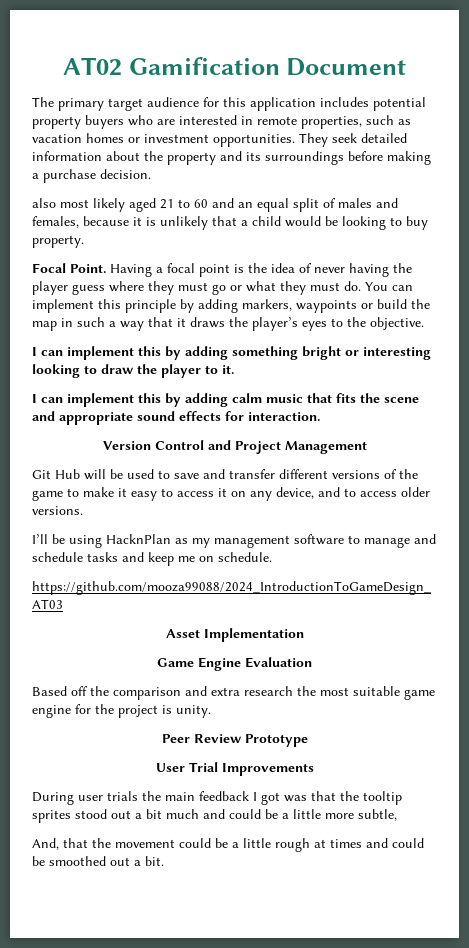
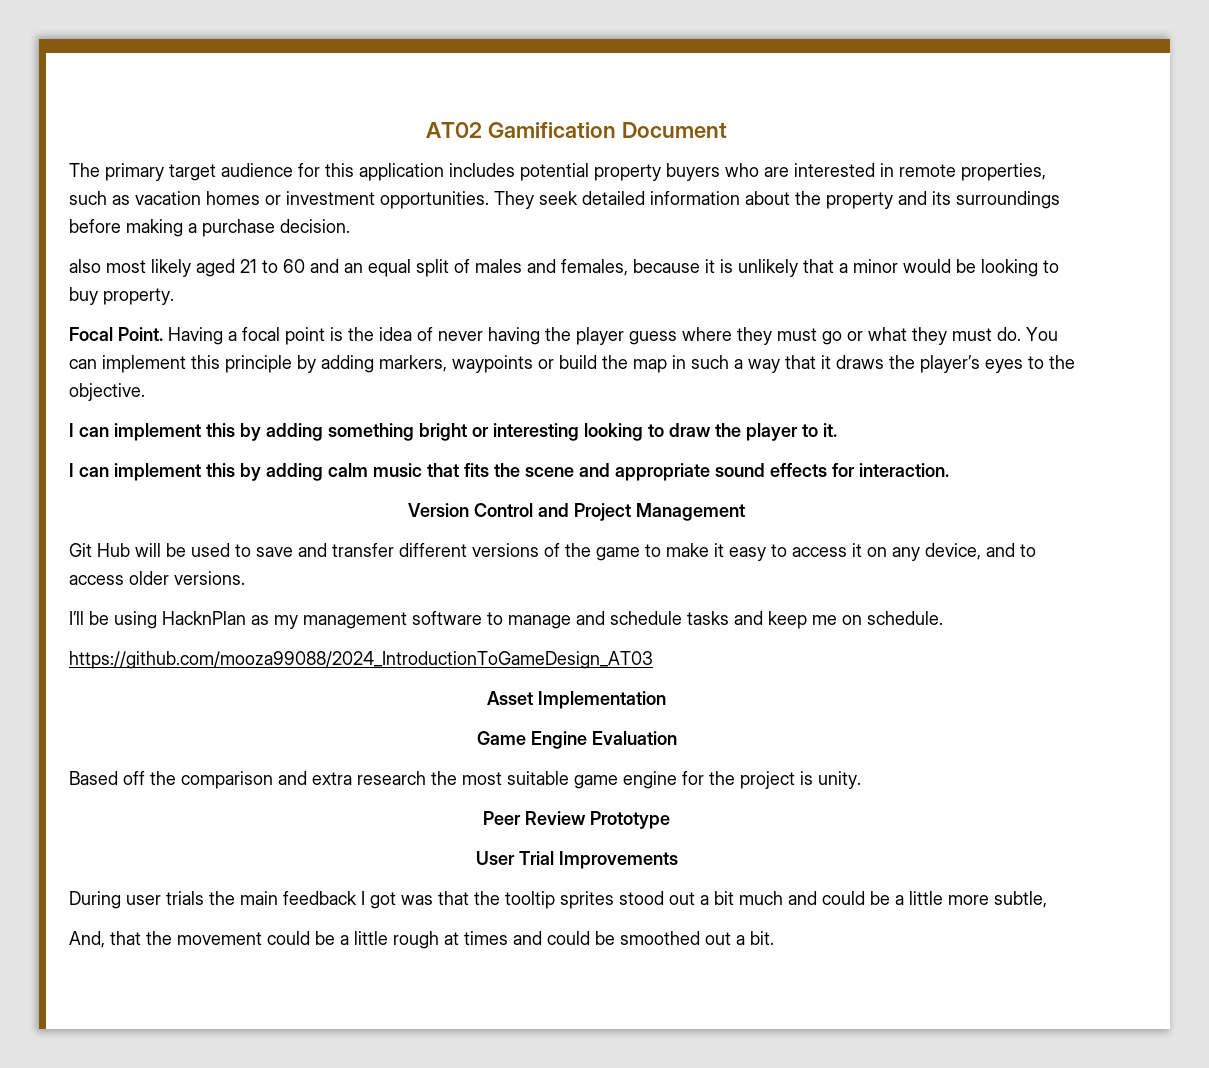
[252,216,281,226] child -> [853,259,898,273] minor

